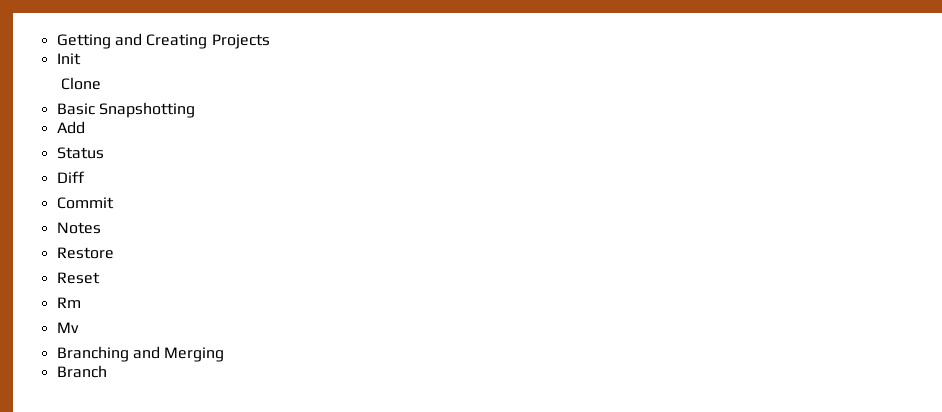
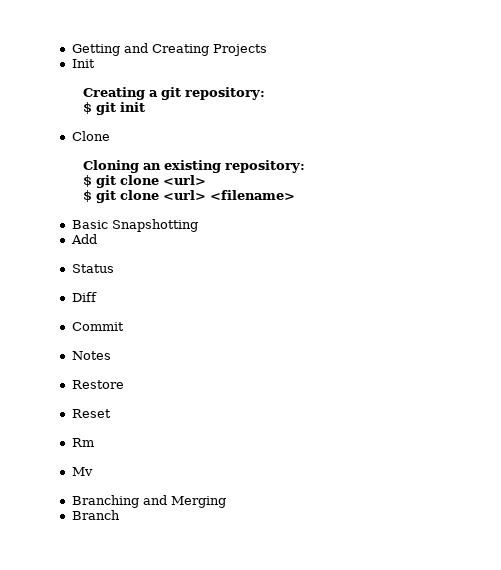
[61,77,102,90] Clone -> [82,87,265,100] [82,102,145,115] [71,131,110,141] [82,160,305,173] [82,175,206,188] [82,190,295,203] Creating a git repository: // $ git init // Clone // Cloning an existing repository: // $ git clone <url> // $ git clone <url> <filename>

